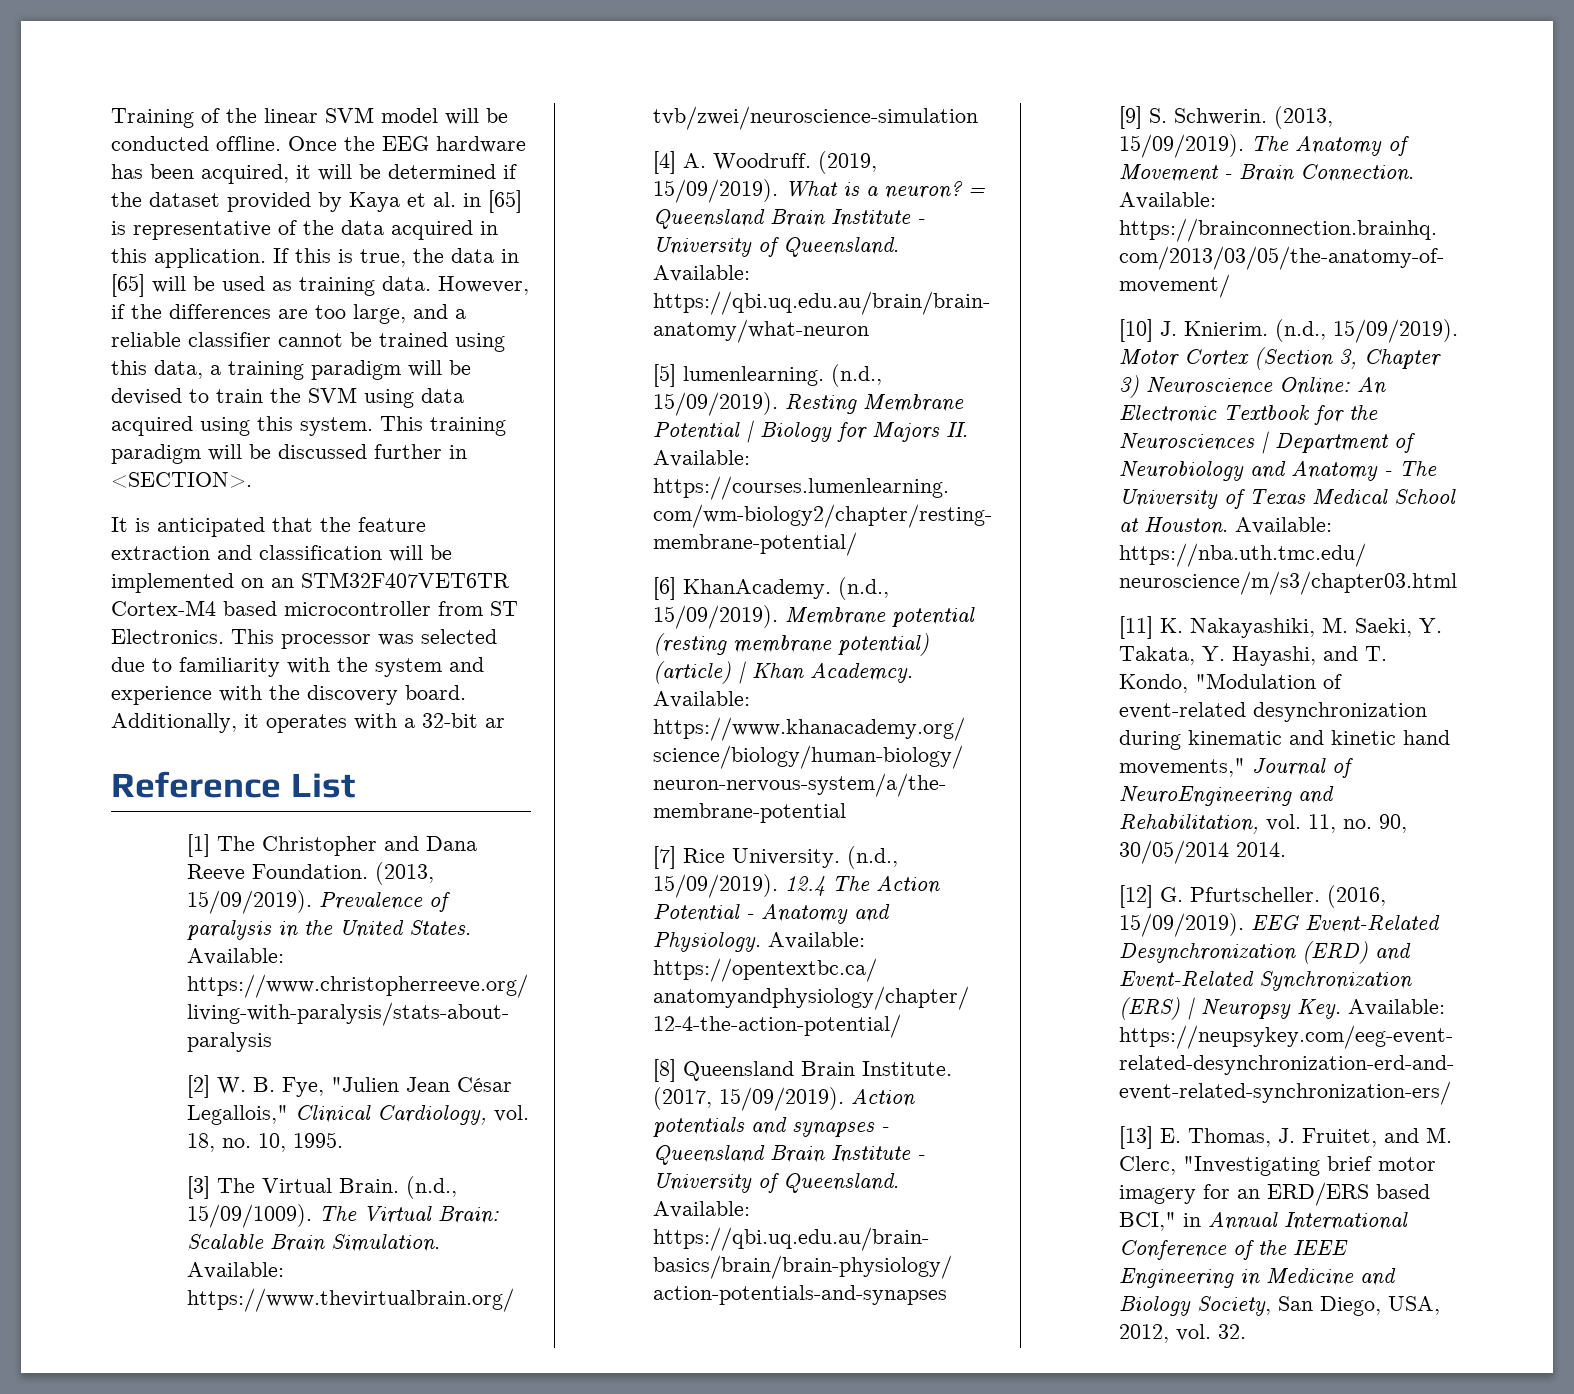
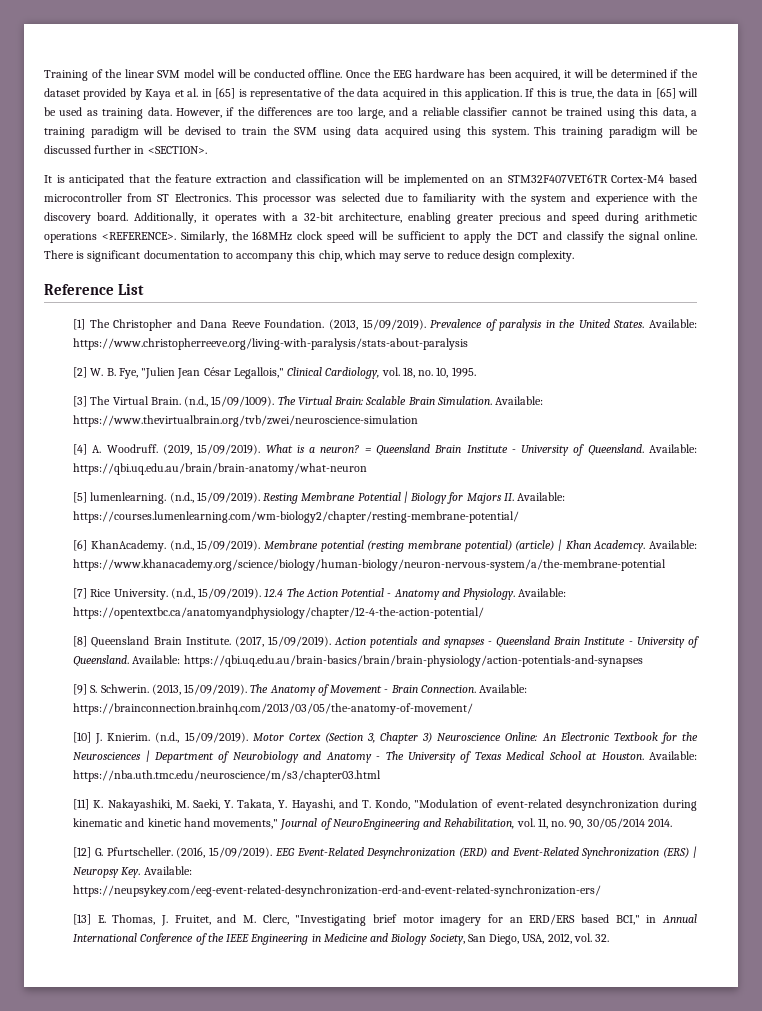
[485,718,505,728] ar -> [339,212,697,224] [44,231,697,243] [44,250,575,262] architecture, enabling greater precious and speed during arithmetic operations <REFERENCE>. Similarly, the 168MHz clock speed will be sufficient to apply the DCT and classify the signal online. There is significant documentation to accompany this chip, which may serve to reduce design complexity.

